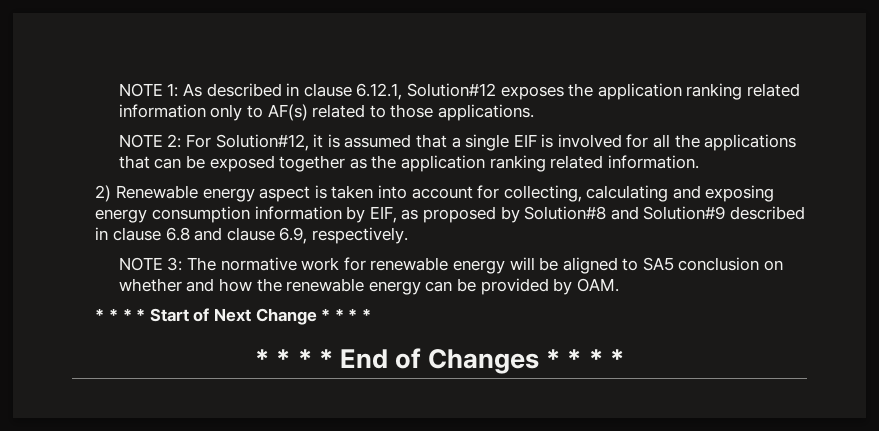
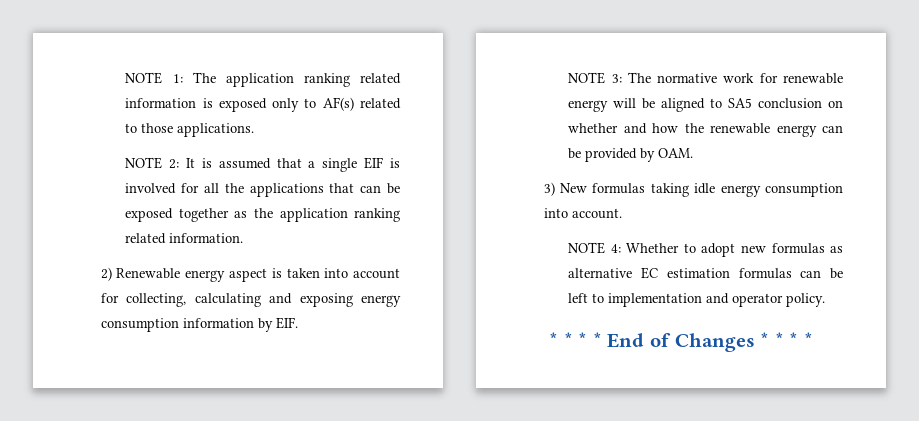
[182,83,594,100] As described in clause 6.12.1, Solution#12 exposes the -> [192,72,216,83] The
(206, 111) none -> [202,98,267,112] is exposed
[185,134,324,151] For Solution#12, it -> [186,158,196,168] It
[369,206,805,223] [95,227,408,244] EIF, as proposed by Solution#8 and Solution#9 described in clause 6.8 and clause 6.9, respectively. -> [275,317,298,329] EIF.
[95,308,371,325] * * * * Start of Next Change * * * * -> [543,182,843,197] [543,208,622,219] [568,242,843,257] [568,267,843,279] [568,293,826,307] 3) New formulas taking idle energy consumption into account. // NOTE 4: Whether to adopt new formulas as alternative EC estimation formulas can be left to implementation and operator policy.

